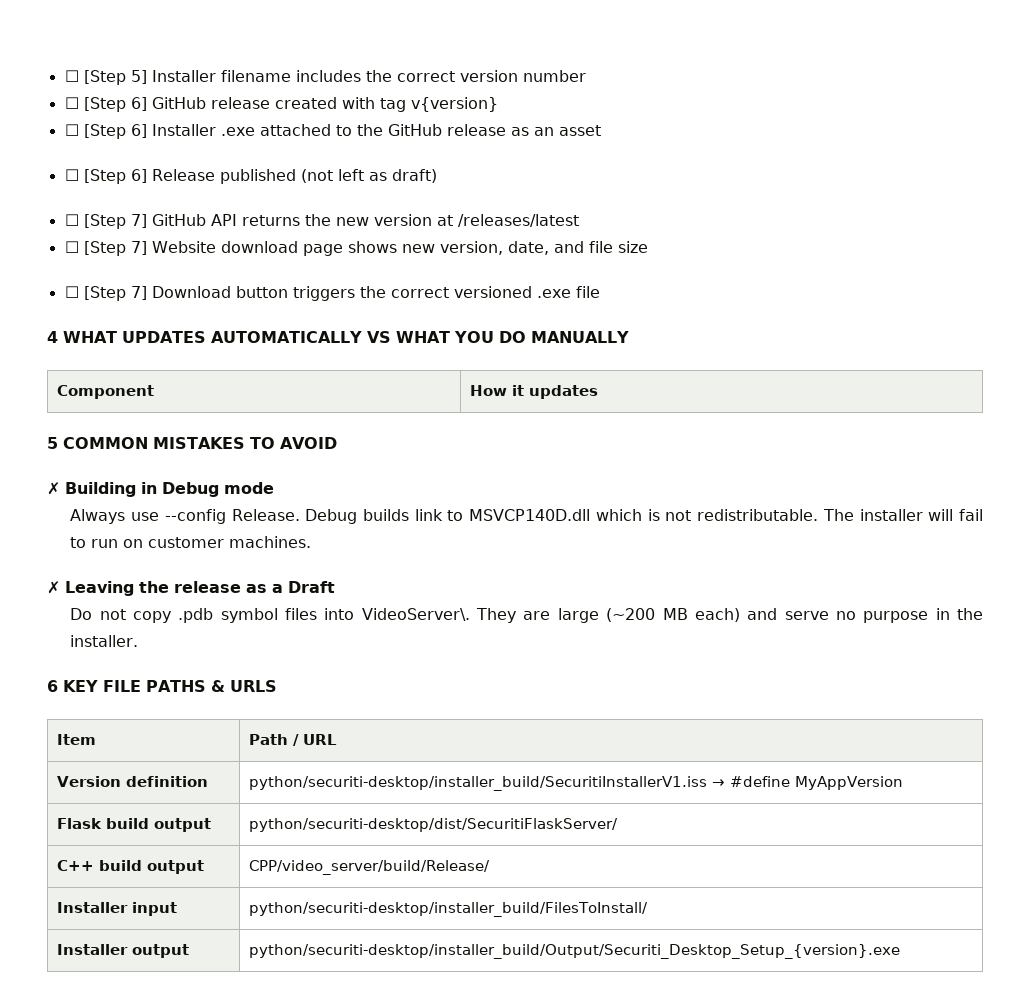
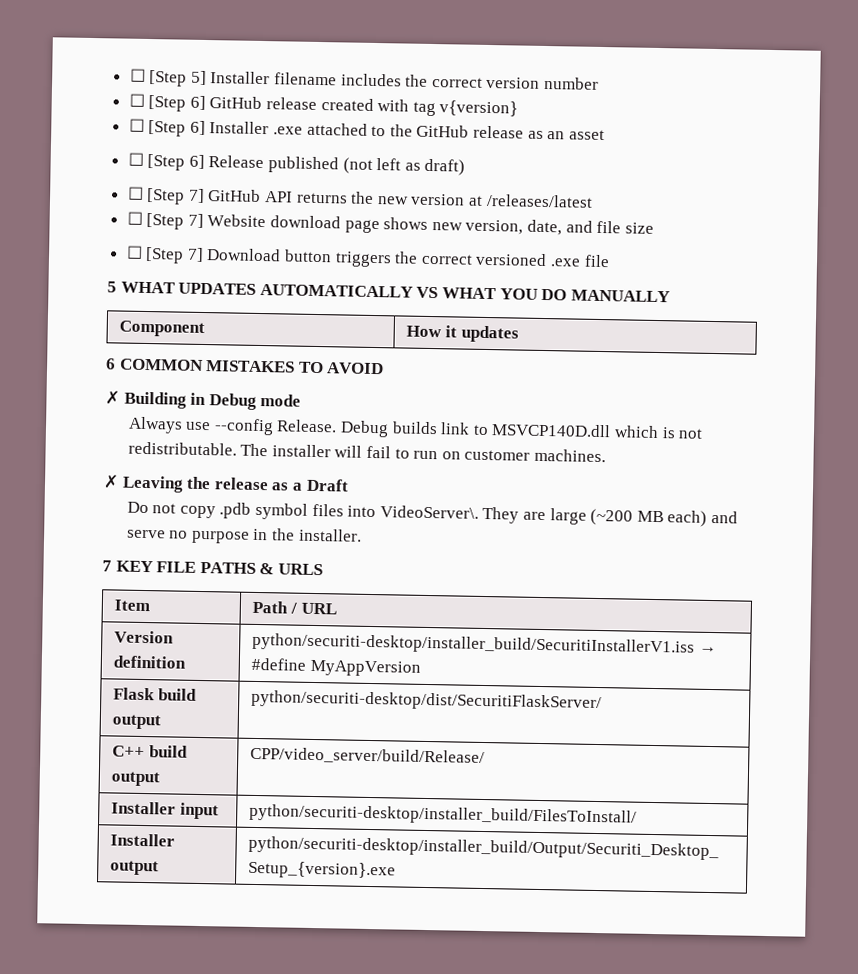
[47,331,58,343] 4 -> [107,281,117,293] 5
[47,437,58,449] 5 -> [106,358,116,370] 6
[47,680,58,692] 6 -> [102,560,112,572] 7

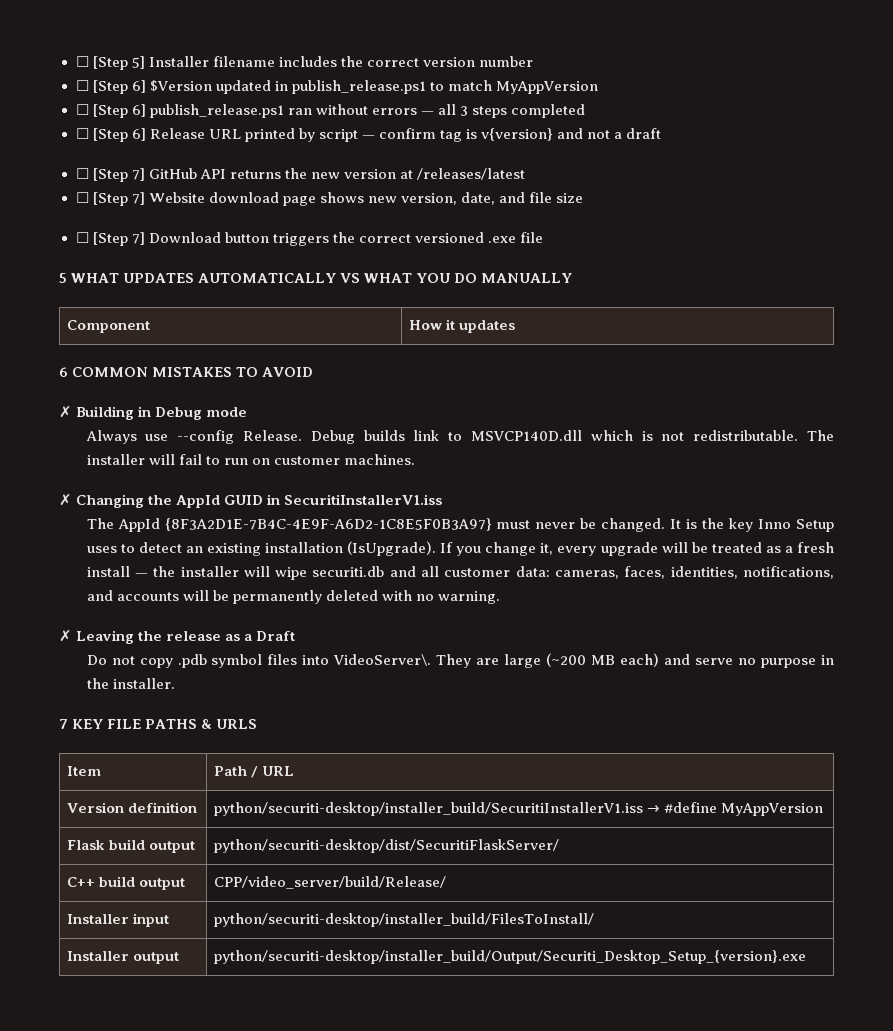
[209,96,519,117] [128,118,605,141] [127,152,466,176] GitHub release created with tag v{version} // ☐ [Step 6] Installer .exe attached to the GitHub release as an asset // ☐ [Step 6] Release published (not left as draft) -> [149,80,598,94] [75,104,586,118] [75,128,662,142] $Version updated in publish_release.ps1 to match MyAppVersion // ☐ [Step 6] publish_release.ps1 ran without errors — all 3 steps completed // ☐ [Step 6] Release URL printed by script — confirm tag is v{version} and not a draft
(606, 455) none -> [59,494,443,508] [86,518,835,532] [86,541,835,556] [86,566,834,580] [86,590,500,604] // ✗ Changing the AppId GUID in SecuritiInstallerV1.iss // The AppId {8F3A2D1E-7B4C-4E9F-A6D2-1C8E5F0B3A97} must never be changed. It is the key Inno Setup uses to detect an existing installation (IsUpgrade). If you change it, every upgrade will be treated as a fresh install — the installer will wipe securiti.db and all customer data: cameras, faces, identities, notifications, and accounts will be permanently deleted with no warning.

